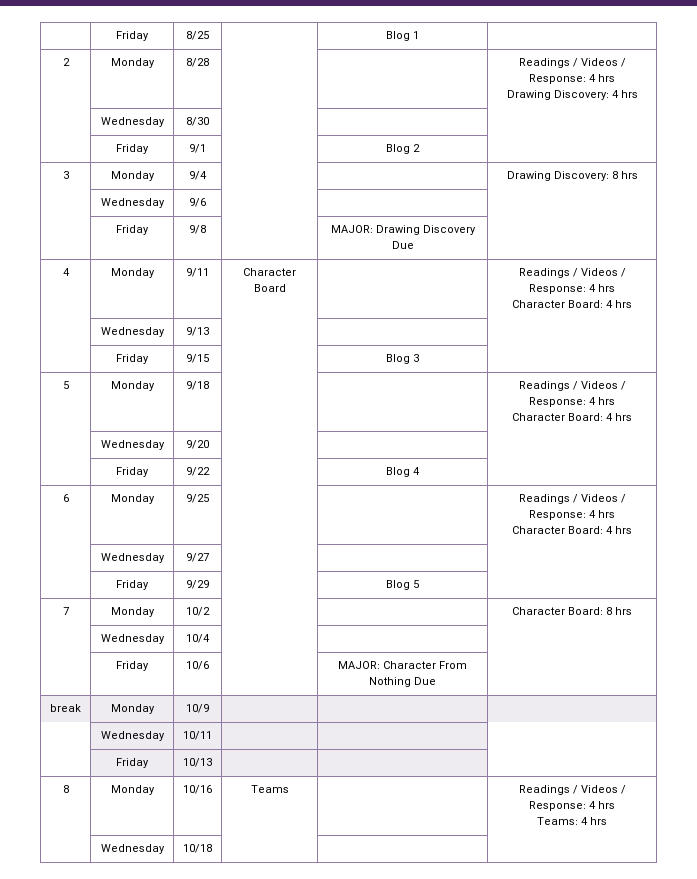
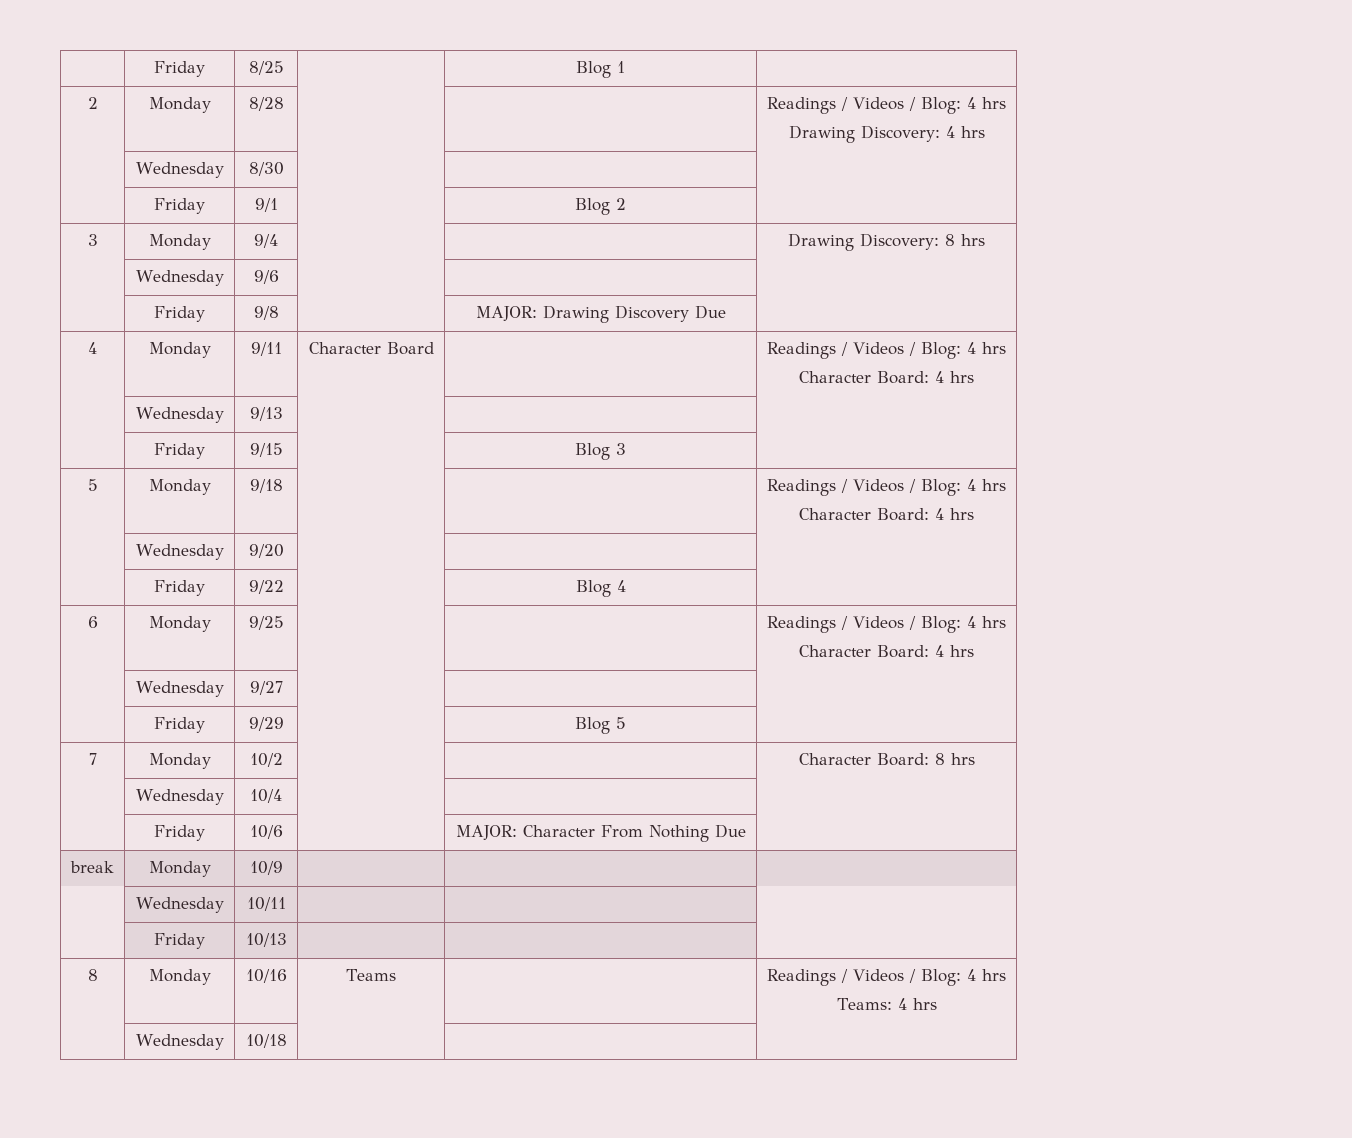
[529,74,586,84] Response: -> [920,97,961,114] Blog:
[529,284,586,294] Response: -> [920,342,961,359] Blog:
[529,397,586,407] Response: -> [920,479,961,496] Blog:
[529,510,586,520] Response: -> [920,616,961,633] Blog:
[529,801,586,811] Response: -> [920,969,961,986] Blog:

